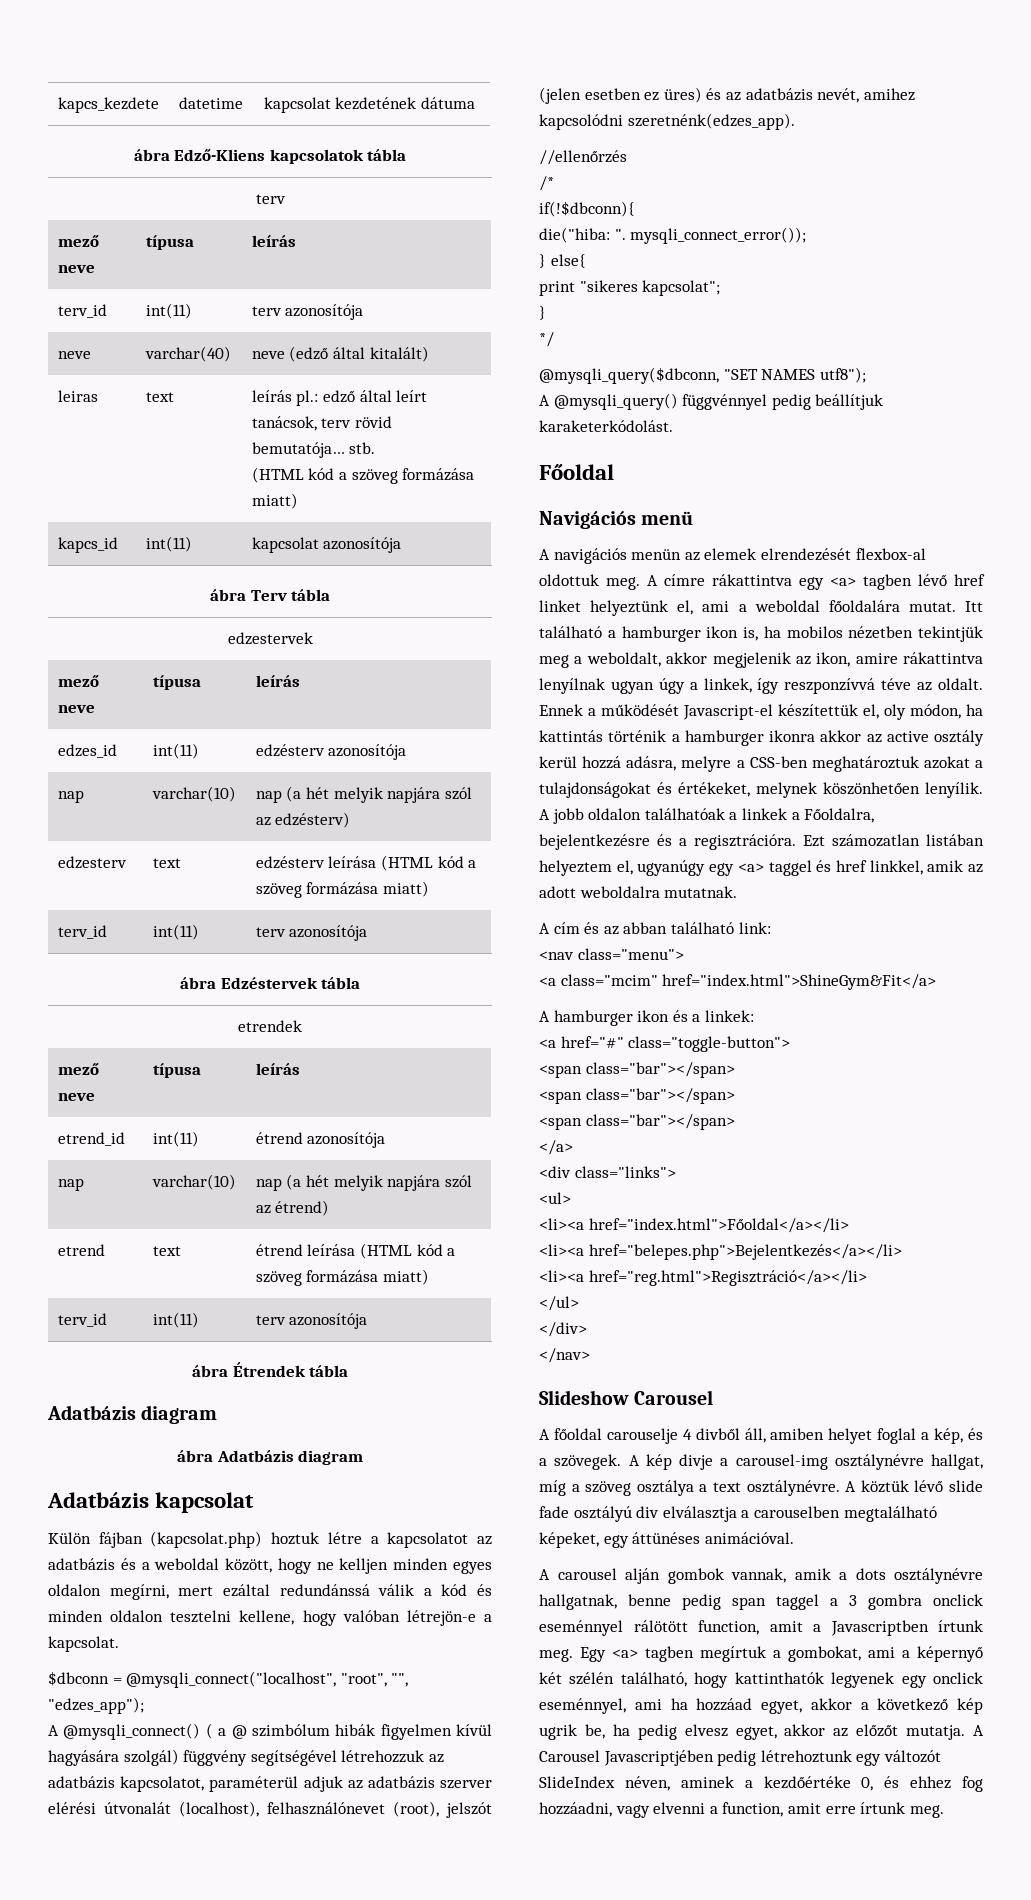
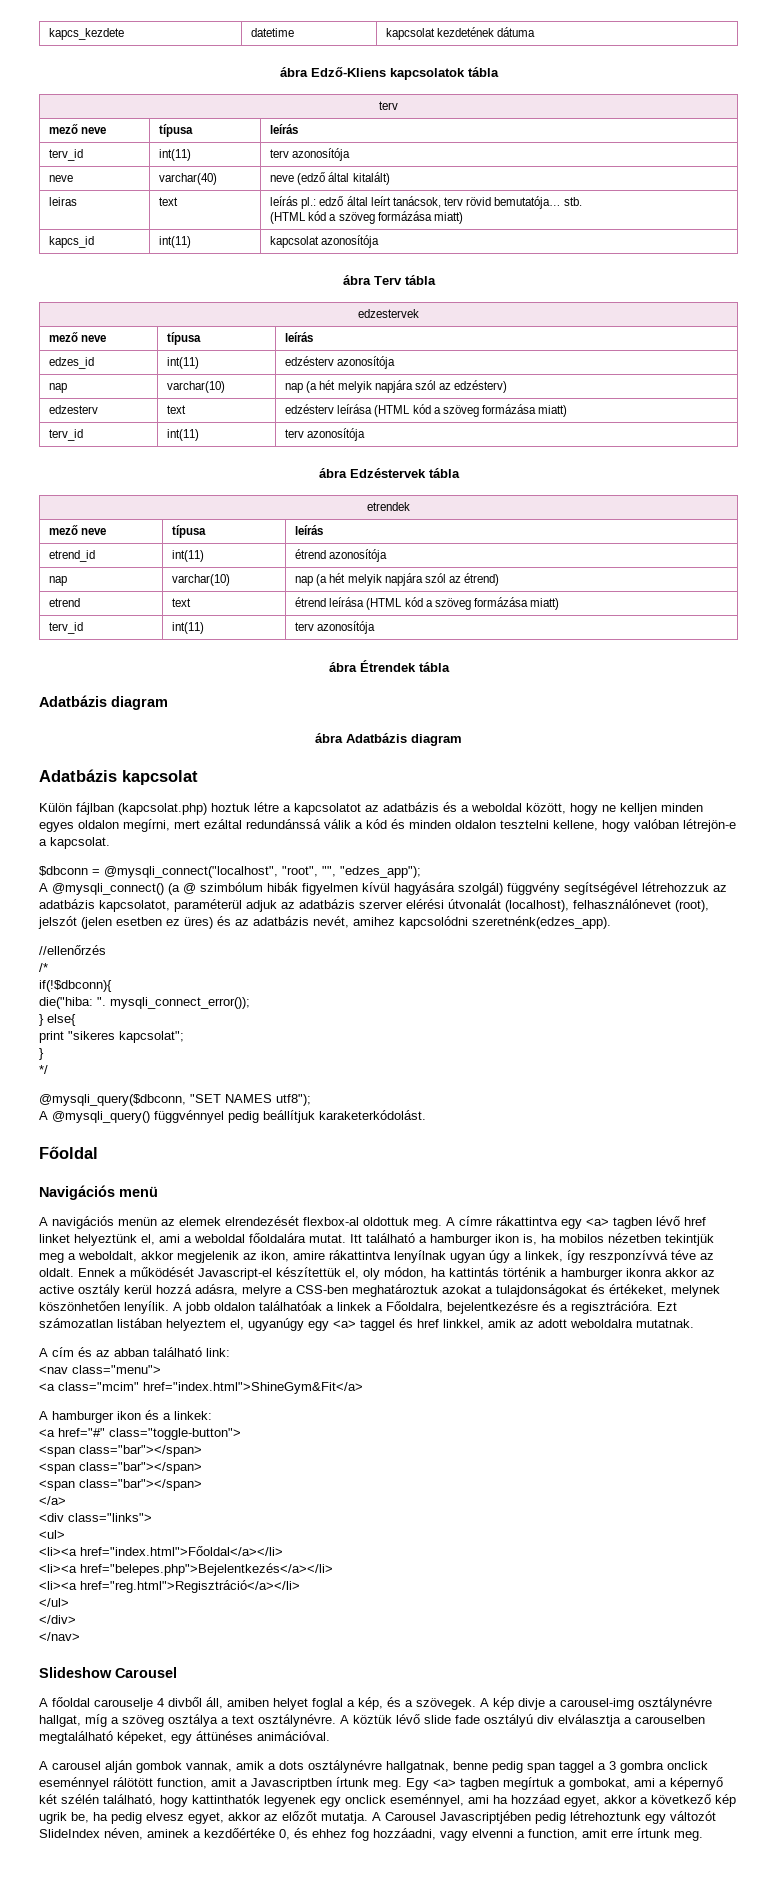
[98,1532,143,1548] fájban -> [76,802,114,815] fájlban
[205,1723,227,1739] ( a -> [168,883,180,895] (a

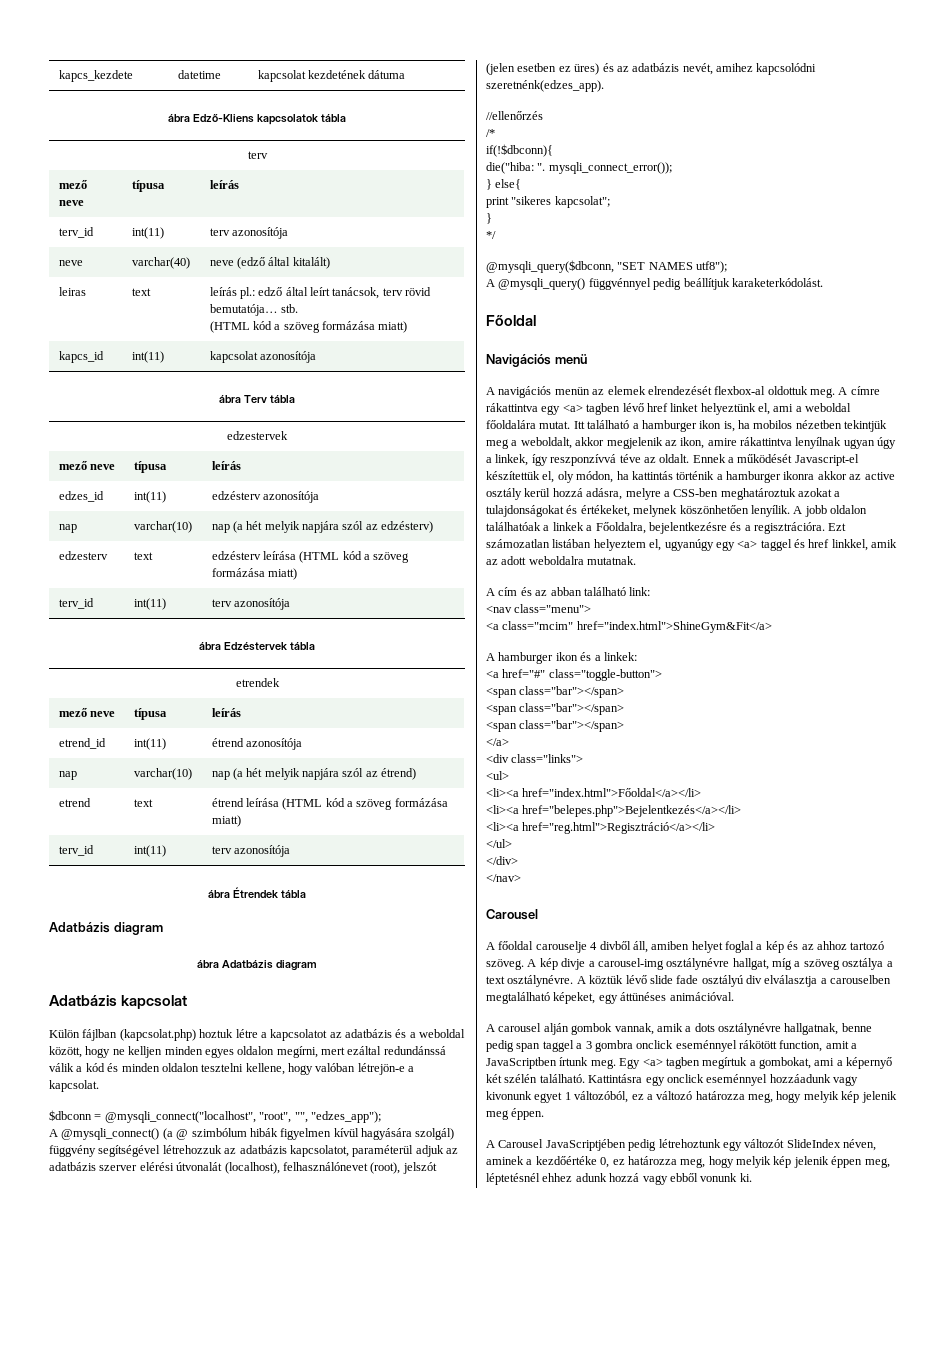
[39,1667,112,1678] Slideshow -> (521, 878) none
[358,1697,476,1710] kép, és a szövegek. -> [765,941,885,953] [486,959,524,970] kép és az ahhoz tartozó szöveg.
[113,1777,153,1787] rálötött -> [739,1040,777,1049] rákötött
[251,1778,332,1790] Javascriptben -> [486,1057,557,1069] JavaScriptben
[103,1794,736,1807] [39,1811,368,1824] található, hogy kattinthatók legyenek egy onclick eseménnyel, ami ha hozzáad egyet, akkor a következő kép ugrik be, ha pedig elvesz egyet, akkor az előzőt mutatja. -> [539,1074,858,1086] [486,1091,897,1103] [486,1108,545,1120] található. Kattintásra egy onclick eseménnyel hozzáadunk vagy kivonunk egyet 1 változóból, ez a változó határozza meg, hogy melyik kép jelenik meg éppen. //
[440,1811,531,1824] Javascriptjében -> [545,1139,626,1151] JavaScriptjében
[294,1828,703,1841] és ehhez fog hozzáadni, vagy elvenni a function, amit erre írtunk meg. -> [612,1156,890,1168] [486,1173,752,1185] ez határozza meg, hogy melyik kép jelenik éppen meg, léptetésnél ehhez adunk hozzá vagy ebből vonunk ki.

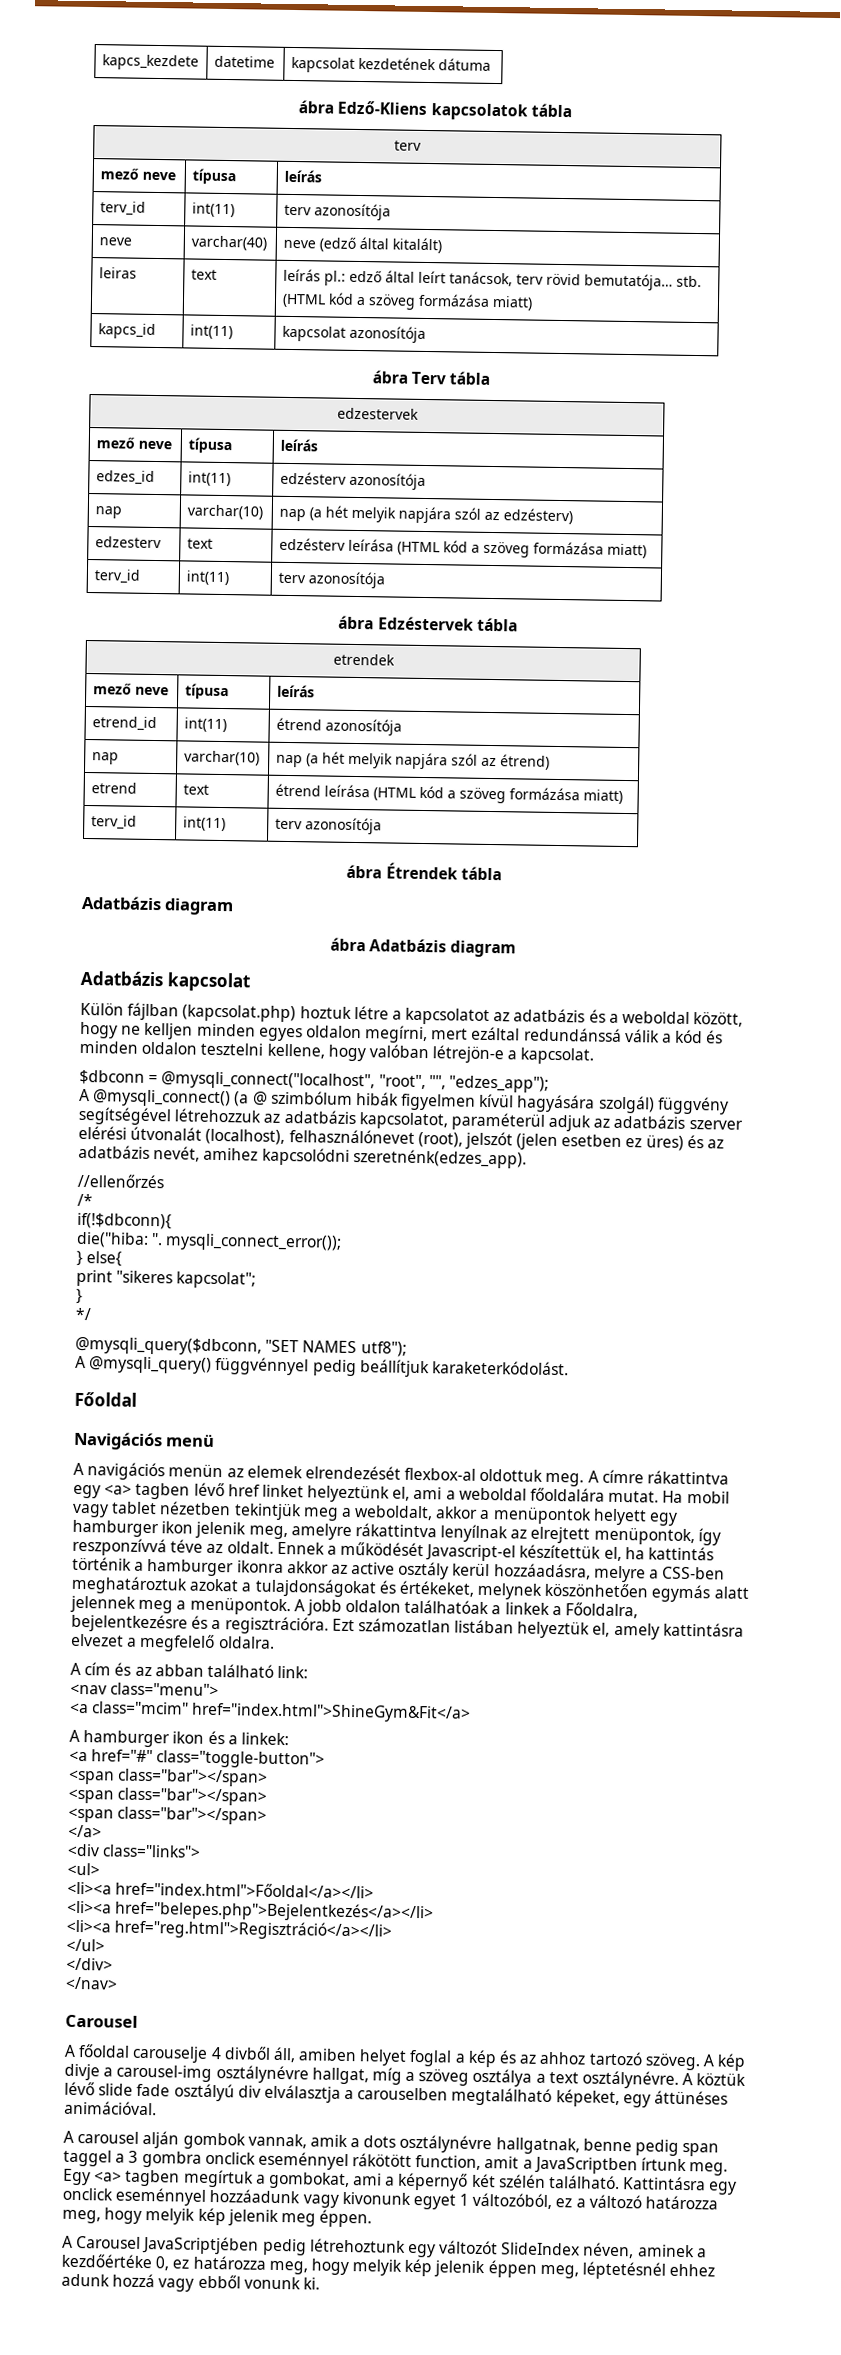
[573,420,793,432] Itt található a hamburger ikon is, ha mobilos -> [662,1490,730,1504] [72,1501,158,1518] Ha mobil vagy tablet
[606,437,897,449] [486,454,529,466] megjelenik az ikon, amire rákattintva lenyílnak ugyan úgy a linkek, -> [479,1507,679,1526] [72,1519,695,1546] a menüpontok helyett egy hamburger ikon jelenik meg, amelyre rákattintva lenyílnak az elrejtett menüpontok,
[557,471,614,483] oly módon, -> (622, 1554) none
[552,488,623,500] hozzá adásra, -> [493,1563,591,1580] hozzáadásra,
[750,505,790,517] lenyílik. -> [651,1584,749,1603] [70,1595,291,1616] egymás alatt jelennek meg a menüpontok.
[593,539,898,551] [486,556,637,565] helyeztem el, ugyanúgy egy <a> taggel és href linkkel, amik az adott weboldalra mutatnak. -> [517,1621,744,1640] [71,1633,275,1653] helyeztük el, amely kattintásra elvezet a megfelelő oldalra.

